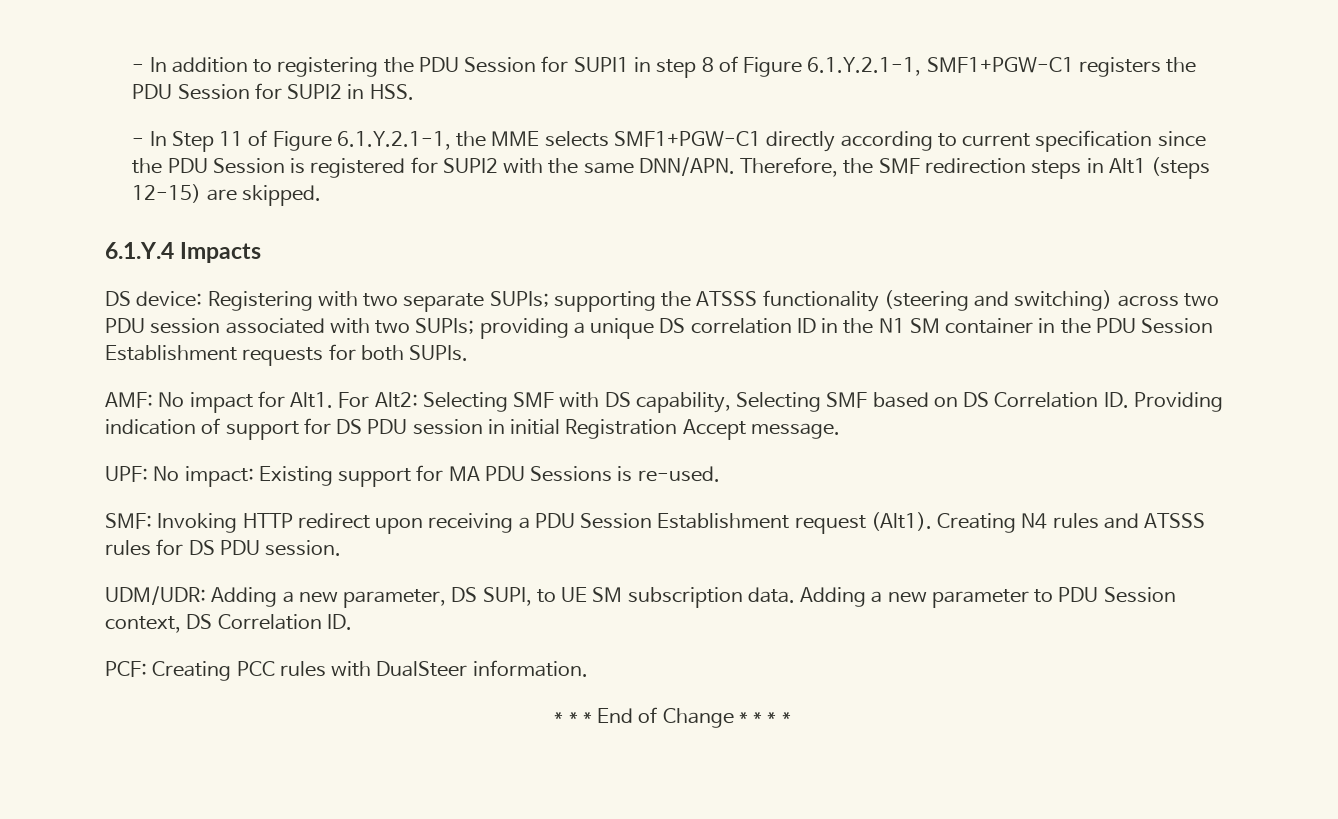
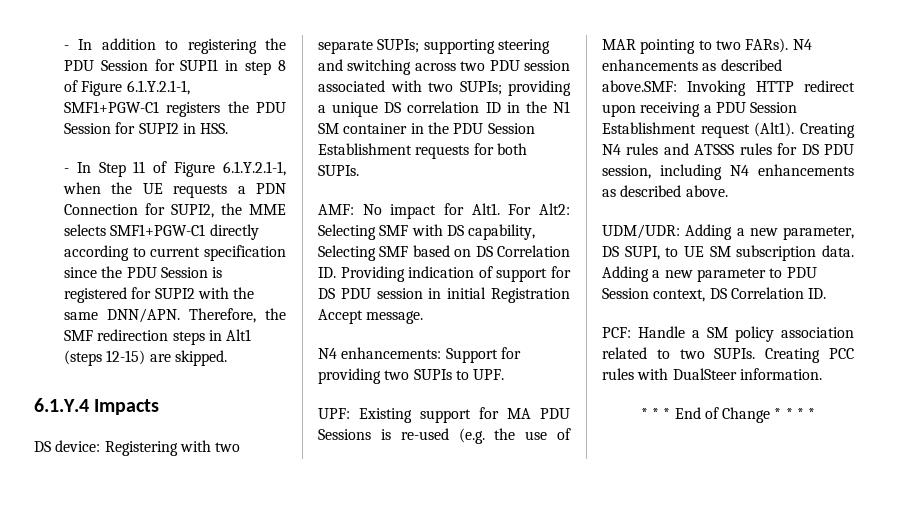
(451, 140) none -> [62,182,286,198] [63,203,214,218] when the UE requests a PDN Connection for SUPI2,
[661,290,1113,312] the ATSSS functionality (steering and switching) -> [497,39,550,54] [318,59,412,75] steering and switching
(840, 431) none -> [318,347,521,363] [318,368,505,384] // N4 enhancements: Support for providing two SUPIs to UPF.
[153,466,254,487] No impact: -> (350, 413) none
[637,466,720,482] [105,513,152,529] re-used. // SMF: -> [400,428,571,444] [602,38,812,54] [602,59,782,71] [602,80,677,92] re-used (e.g. the use of MAR pointing to two FARs). N4 enhancements as described above.SMF:
[265,540,342,556] session. -> [602,164,854,180] [602,185,728,197] session, including N4 enhancements as described above.
(147, 669) none -> [638,326,854,342] [602,347,756,359] Handle a SM policy association related to two SUPIs.

